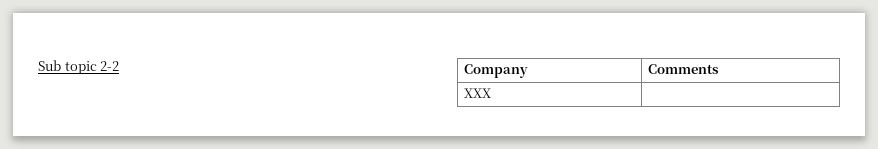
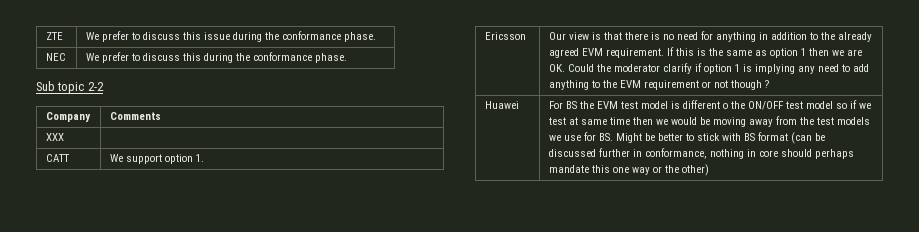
(38, 65) none -> [45,32,63,40] [85,31,376,42] [45,53,66,61] [85,52,347,63] ZTE | We prefer to discuss this issue during the conformance phase. // NEC | We prefer to discuss this during the conformance phase. //
(492, 93) none -> [45,154,70,162] [109,154,204,164] [484,32,526,40] [548,31,872,42] [548,47,862,58] [548,63,869,74] [548,80,769,90] [484,101,519,109] [548,100,871,110] [548,116,870,127] [548,132,825,144] [548,148,854,159] [548,164,709,176] // CATT | We support option 1. // Ericsson | Our view is that there is no need for anything in addition to the already agreed EVM requirement. If this is the same as option 1 then we are OK. Could the moderator clarify if option 1 is implying any need to add anything to the EVM requirement or not though ? // Huawei | For BS the EVM test model is different o the ON/OFF test model so if we test at same time then we would be moving away from the test models we use for BS. Might be better to stick with BS format (can be discussed further in conformance, nothing in core should perhaps mandate this one way or the other)

